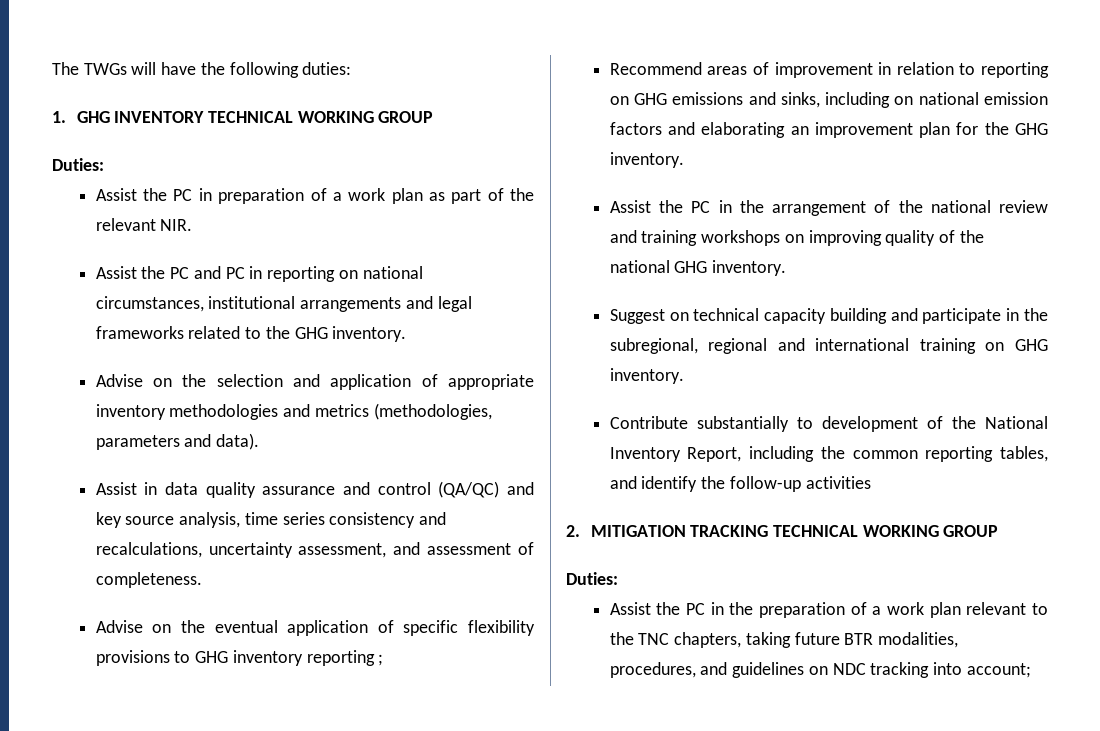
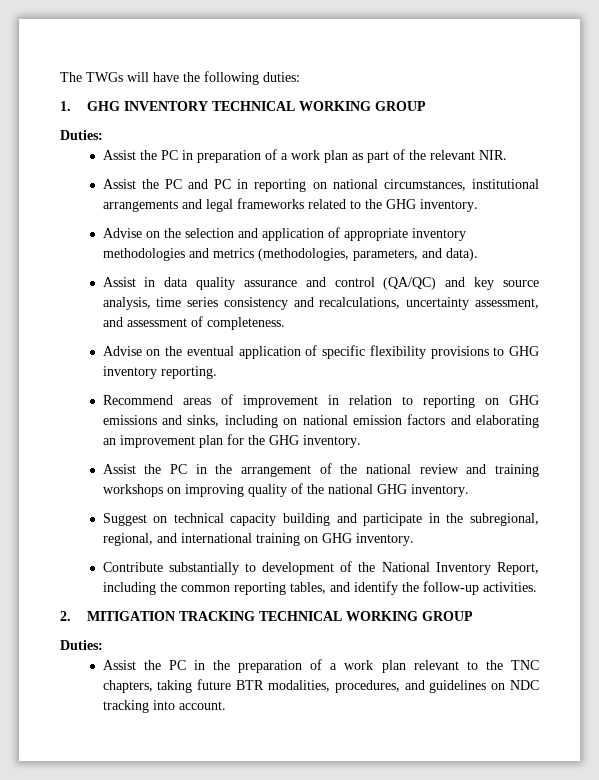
[95,435,180,450] parameters -> [352,249,418,261] parameters,
[306,650,384,666] reporting ; -> [160,366,217,379] reporting.
[708,338,768,354] regional -> [102,533,153,546] regional,
[805,476,871,489] activities -> [482,582,537,592] activities.
[966,663,1031,678] account; -> [178,701,226,710] account.

